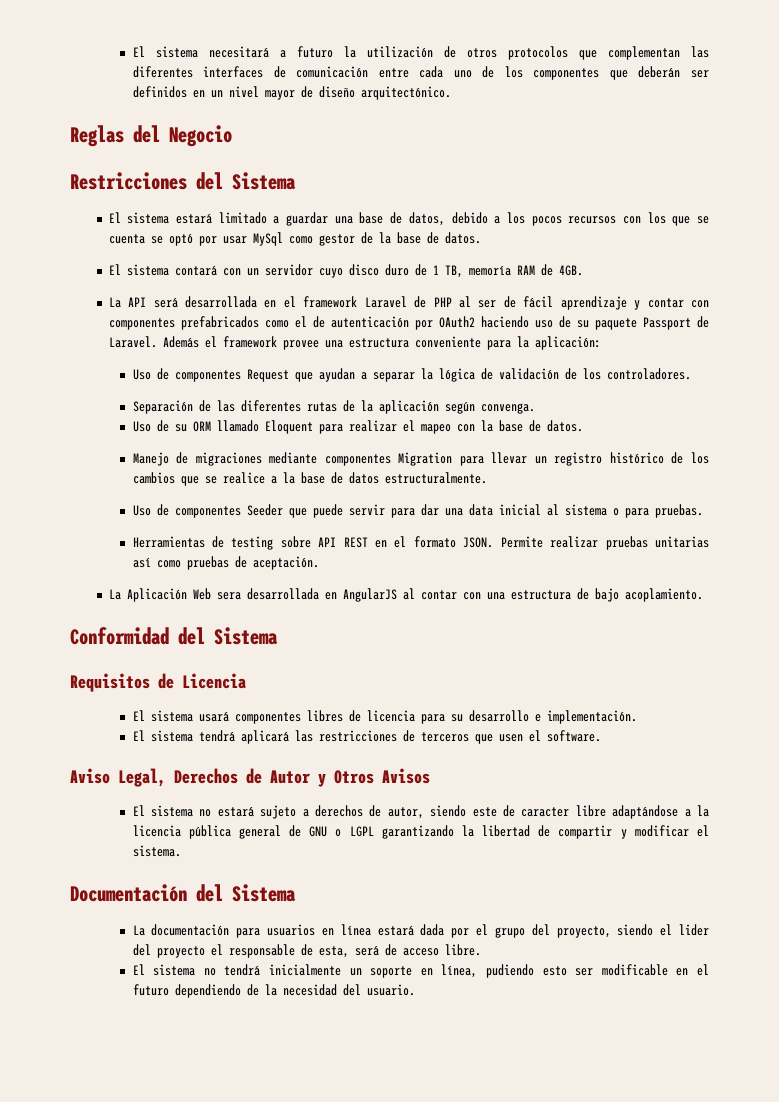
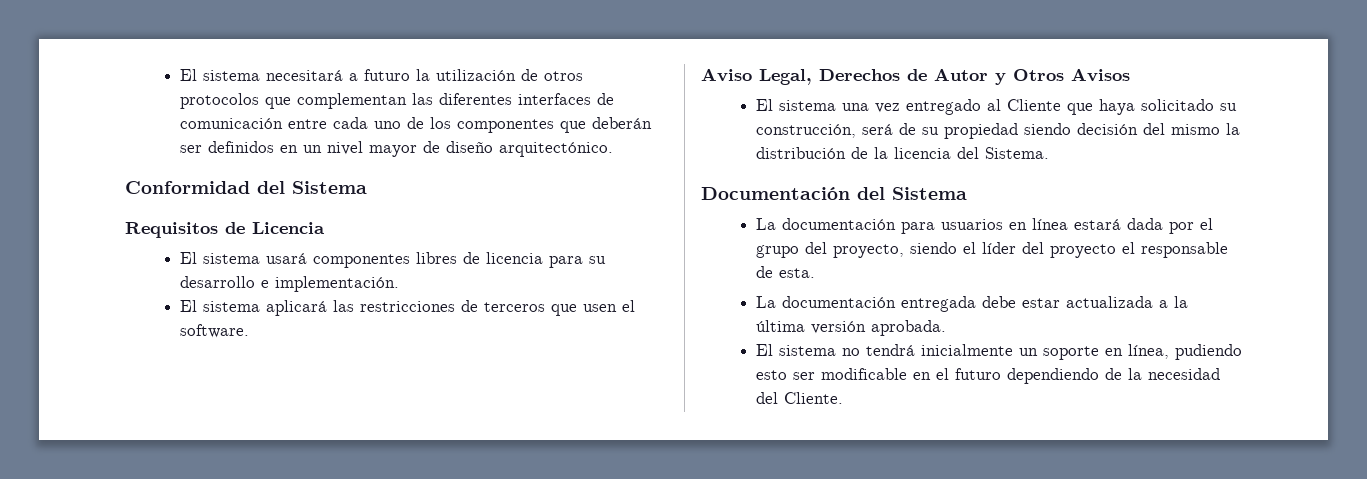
[70,125,232,147] [70,172,296,190] [108,212,709,226] [108,232,481,246] [108,264,583,278] [108,296,709,310] [108,316,709,330] [108,336,601,350] [132,368,691,382] [132,400,535,414] [132,420,583,434] [132,452,710,466] [132,472,487,486] [132,504,703,518] [132,536,709,550] [132,556,319,570] [108,588,703,602] // Reglas del Negocio // Restricciones del Sistema // El sistema estará limitado a guardar una base de datos, debido a los pocos recursos con los que se cuenta se optó por usar MySql como gestor de la base de datos. // El sistema contará con un servidor cuyo disco duro de 1 TB, memoría RAM de 4GB. // La API será desarrollada en el framework Laravel de PHP al ser de fácil aprendizaje y contar con componentes prefabricados como el de autenticación por OAuth2 haciendo uso de su paquete Passport de Laravel. Además el framework provee una estructura conveniente para la aplicación: // Uso de componentes Request que ayudan a separar la lógica de validación de los controladores. // Separación de las diferentes rutas de la aplicación según convenga. // Uso de su ORM llamado Eloquent para realizar el mapeo con la base de datos. // Manejo de migraciones mediante componentes Migration para llevar un registro histórico de los cambios que se realice a la base de datos estructuralmente. // Uso de componentes Seeder que puede servir para dar una data inicial al sistema o para pruebas. // Herramientas de testing sobre API REST en el formato JSON. Permite realizar pruebas unitarias así como pruebas de aceptación. // La Aplicación Web sera desarrollada en AngularJS al contar con una estructura de bajo acoplamiento. -> (613, 149) none
[198,730,235,742] tendrá -> (260, 306) none
[199,805,709,819] [132,825,710,839] [132,845,181,857] no estará sujeto a derechos de autor, siendo este de caracter libre adaptándose a la licencia pública general de GNU o LGPL garantizando la libertad de compartir y modificar el sistema. -> [841,99,1237,115] [755,123,1240,139] [755,147,1049,159] una vez entregado al Cliente que haya solicitado su construcción, será de su propiedad siendo decisión del mismo la distribución de la licencia del Sistema.
[678,924,709,936] lider -> [981,242,1016,254] líder
[318,944,481,958] esta, será de acceso libre. -> [778,268,815,278] [755,296,1188,312] [755,320,946,336] esta. // La documentación entregada debe estar actualizada a la última versión aprobada.
[366,984,415,996] usuario. -> [783,392,843,404] Cliente.

